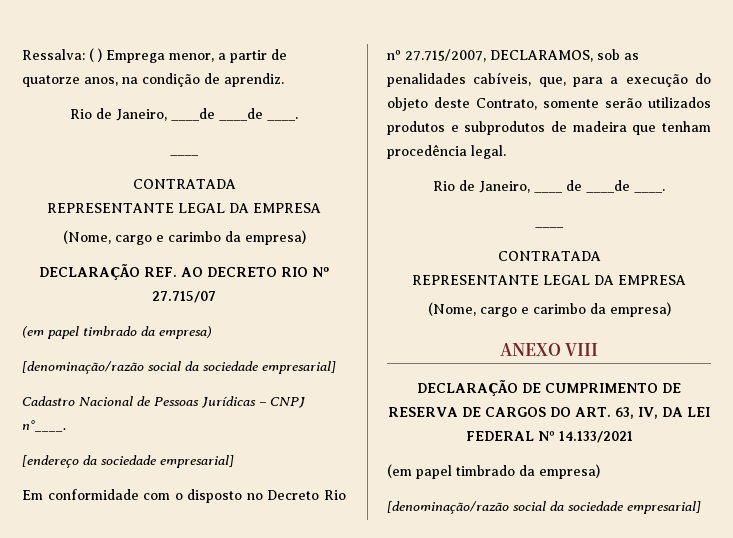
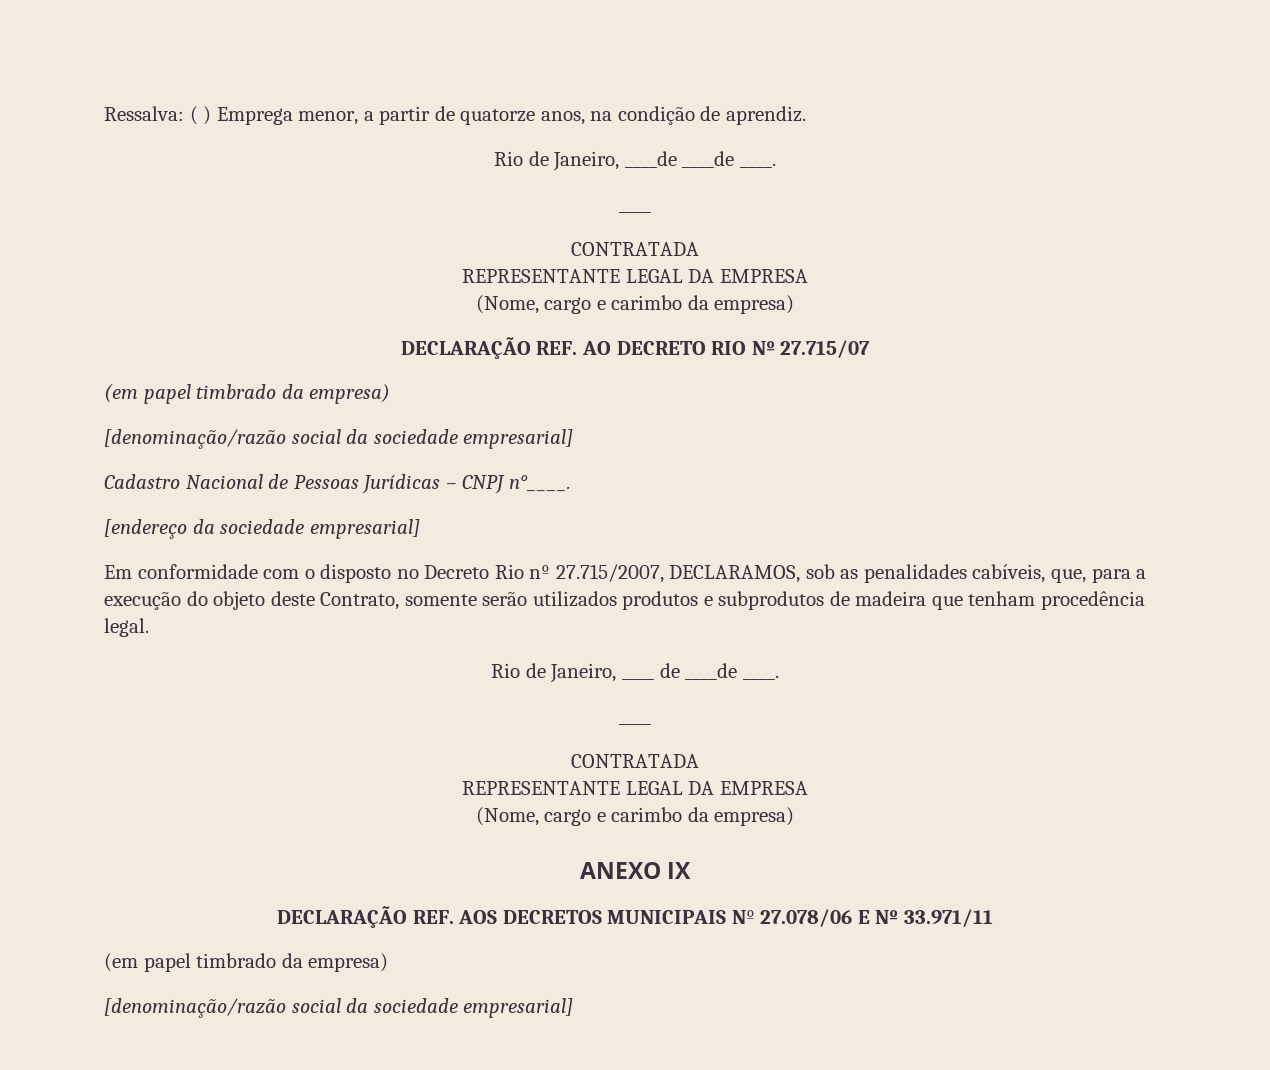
[565,343,599,356] [417,380,681,396] [388,407,710,419] [465,431,633,443] VIII // DECLARAÇÃO DE CUMPRIMENTO DE RESERVA DE CARGOS DO ART. 63, IV, DA LEI FEDERAL Nº 14.133/2021 -> [667,862,692,879] [277,906,993,928] IX // DECLARAÇÃO REF. AOS DECRETOS MUNICIPAIS Nº 27.078/06 E Nº 33.971/11

